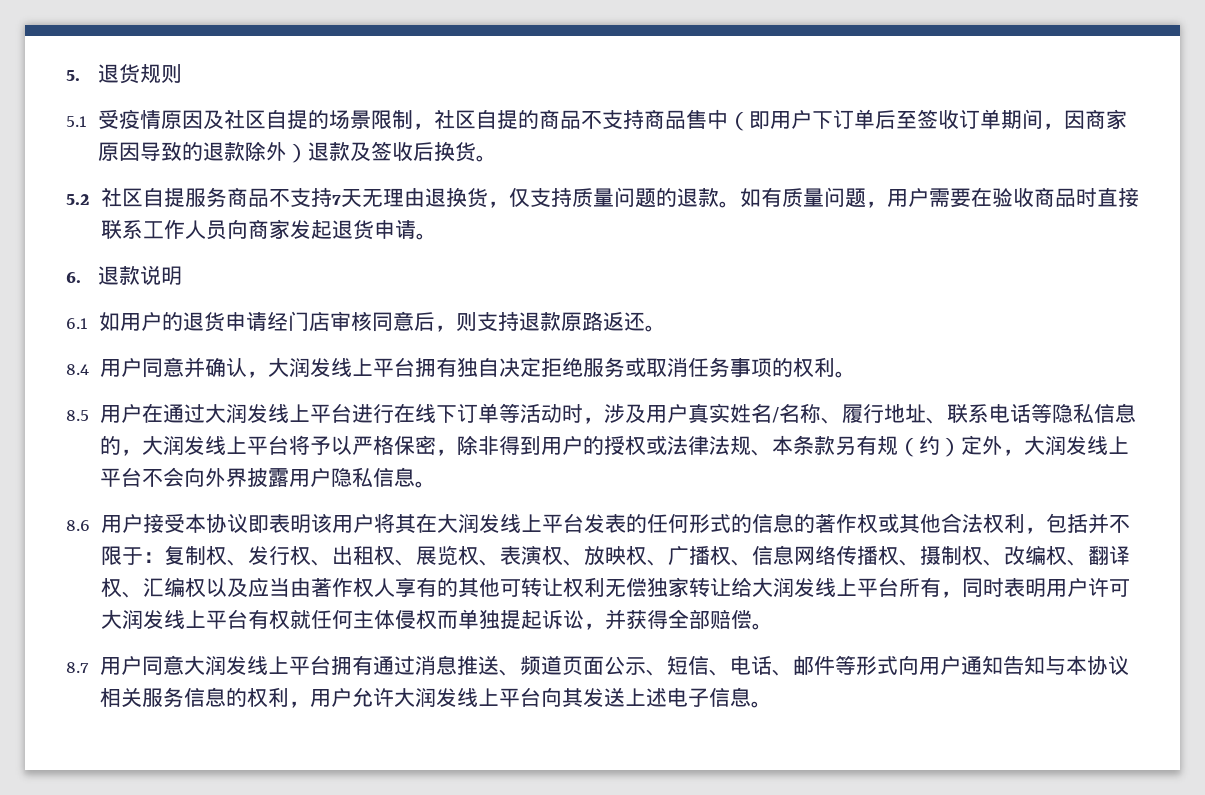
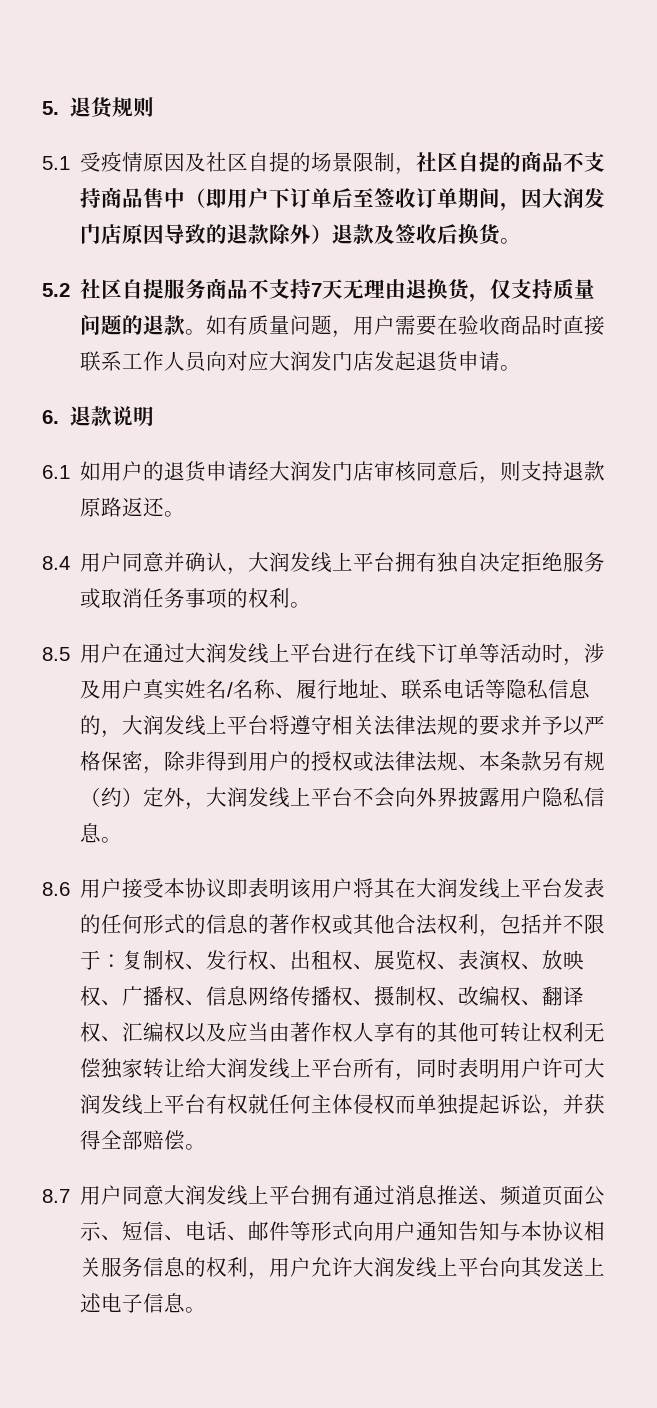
[1084,109,1127,129] 商家 -> [542,188,606,208] [80,224,123,244] 大润发门店
[247,219,290,239] 商家 -> [227,351,375,371] 对应大润发门店
(288, 321) none -> [269,461,333,481] 大润发
(310, 445) none -> [290,715,543,736] 遵守相关法律法规的要求并

